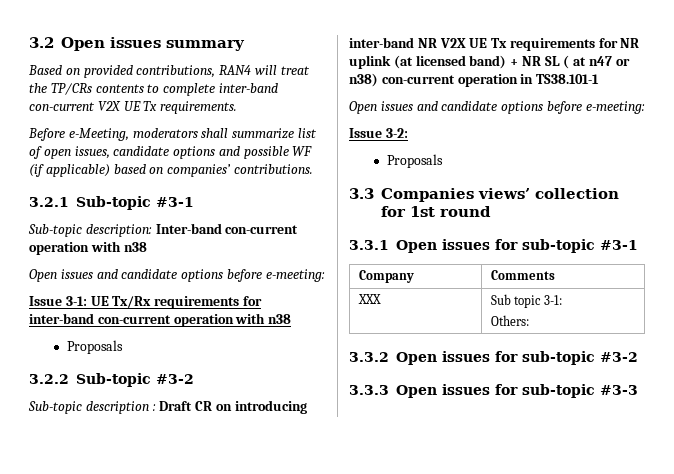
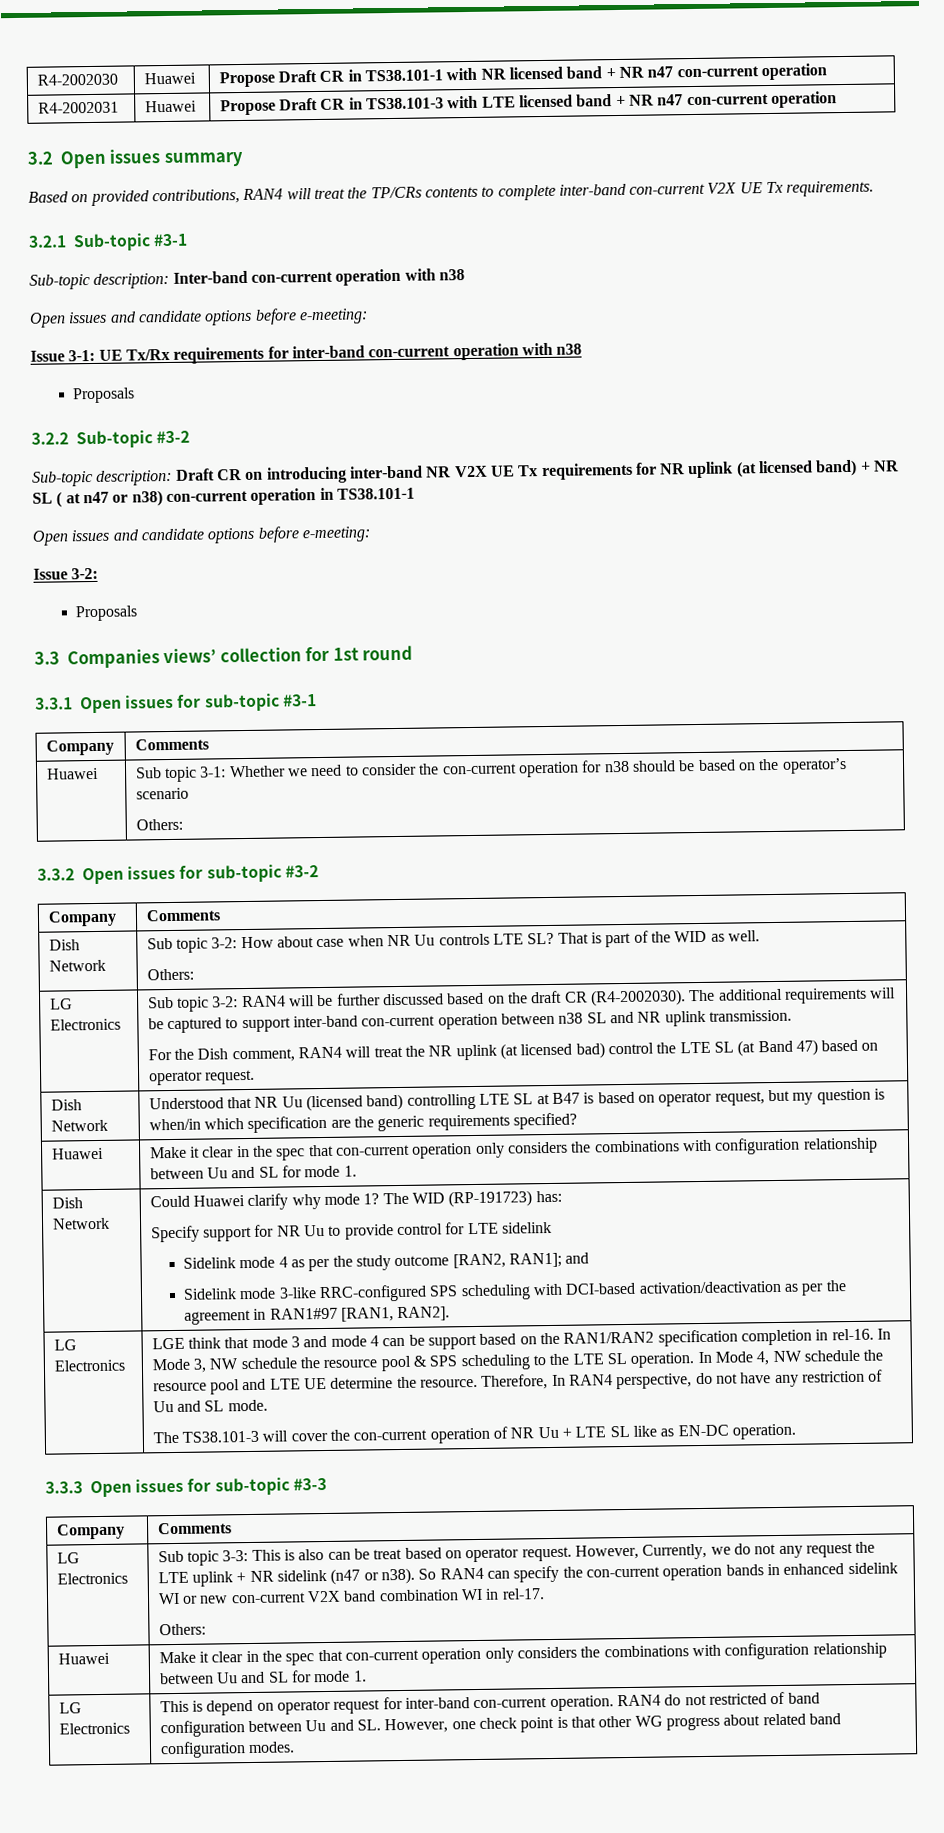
(29, 42) none -> [36,73,118,86] [143,72,196,85] [218,63,827,88] [37,101,119,114] [144,100,197,113] [219,91,837,116] R4-2002030 | Huawei | Propose Draft CR in TS38.101-1 with NR licensed band + NR n47 con-current operation // R4-2002031 | Huawei | Propose Draft CR in TS38.101-3 with LTE licensed band + NR n47 con-current operation //
[28,128,317,141] [29,146,313,159] [29,164,313,177] // Before e-Meeting, moderators shall summarize list of open issues, candidate options and possible WF (if applicable) based on companies’ contributions. -> (875, 188) none
[85,401,156,414] description : -> [96,469,173,486] description:
[357,294,381,304] XXX -> [46,767,99,780] Huawei
(562, 300) none -> [228,758,847,778] [135,787,189,800] Whether we need to consider the con-current operation for n38 should be based on the operator’s scenario
(638, 357) none -> [47,910,117,927] [145,909,221,922] [48,939,80,951] [48,959,106,972] [146,930,760,953] [146,968,194,981] [49,998,73,1010] [49,1018,121,1031] [147,987,897,1012] [147,1009,792,1034] [147,1039,879,1063] [148,1069,256,1086] [50,1099,82,1111] [50,1119,108,1132] [148,1088,885,1112] [148,1112,577,1133] [51,1147,104,1160] [149,1137,878,1161] [149,1165,357,1180] [51,1197,83,1209] [51,1217,110,1230] [149,1190,562,1210] [150,1221,552,1243] [183,1252,590,1272] [183,1280,847,1303] [184,1306,451,1325] [53,1339,77,1351] [53,1359,125,1372] [151,1328,891,1350] [151,1349,884,1373] [152,1369,884,1395] [152,1399,268,1413] [152,1423,796,1444] // Company | Comments // Dish Network | Sub topic 3-2: How about case when NR Uu controls LTE SL? That is part of the WID as well. // Others: // LG Electronics | Sub topic 3-2: RAN4 will be further discussed based on the draft CR (R4-2002030). The additional requirements will be captured to support inter-band con-current operation between n38 SL and NR uplink transmission. // For the Dish comment, RAN4 will treat the NR uplink (at licensed bad) control the LTE SL (at Band 47) based on operator request. // Dish Network | Understood that NR Uu (licensed band) controlling LTE SL at B47 is based on operator request, but my question is when/in which specification are the generic requirements specified? // Huawei | Make it clear in the spec that con-current operation only considers the combinations with configuration relationship between Uu and SL for mode 1. // Dish Network | Could Huawei clarify why mode 1? The WID (RP-191723) has: // Specify support for NR Uu to provide control for LTE sidelink // Sidelink mode 4 as per the study outcome [RAN2, RAN1]; and // Sidelink mode 3-like RRC-configured SPS scheduling with DCI-based activation/deactivation as per the agreement in RAN1#97 [RAN1, RAN2]. // LG Electronics | LGE think that mode 3 and mode 4 can be support based on the RAN1/RAN2 specification completion in rel-16. In Mode 3, NW schedule the resource pool & SPS scheduling to the LTE SL operation. In Mode 4, NW schedule the resource pool and LTE UE determine the resource. Therefore, In RAN4 perspective, do not have any restriction of Uu and SL mode. // The TS38.101-3 will cover the con-current operation of NR Uu + LTE SL like as EN-DC operation.
(638, 390) none -> [56,1523,125,1540] [157,1522,232,1535] [56,1552,80,1564] [56,1572,128,1585] [157,1541,876,1566] [157,1562,898,1587] [157,1588,545,1605] [158,1623,206,1636] [57,1652,110,1665] [158,1642,887,1666] [159,1670,367,1685] [58,1702,82,1714] [58,1722,130,1735] [159,1691,820,1716] [159,1713,841,1738] [159,1741,296,1759] // Company | Comments // LG Electronics | Sub topic 3-3: This is also can be treat based on operator request. However, Currently, we do not any request the LTE uplink + NR sidelink (n47 or n38). So RAN4 can specify the con-current operation bands in enhanced sidelink WI or new con-current V2X band combination WI in rel-17. // Others: // Huawei | Make it clear in the spec that con-current operation only considers the combinations with configuration relationship between Uu and SL for mode 1. // LG Electronics | This is depend on operator request for inter-band con-current operation. RAN4 do not restricted of band configuration between Uu and SL. However, one check point is that other WG progress about related band configuration modes.

